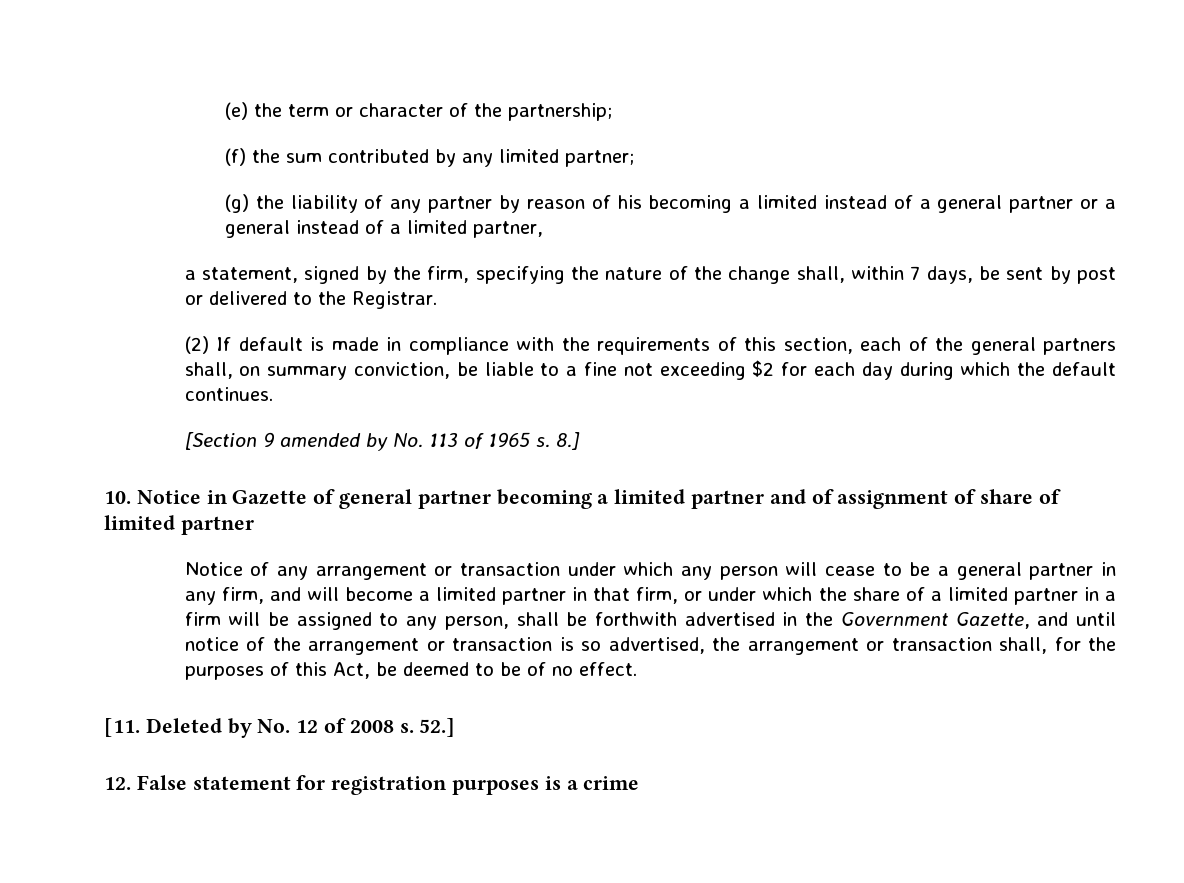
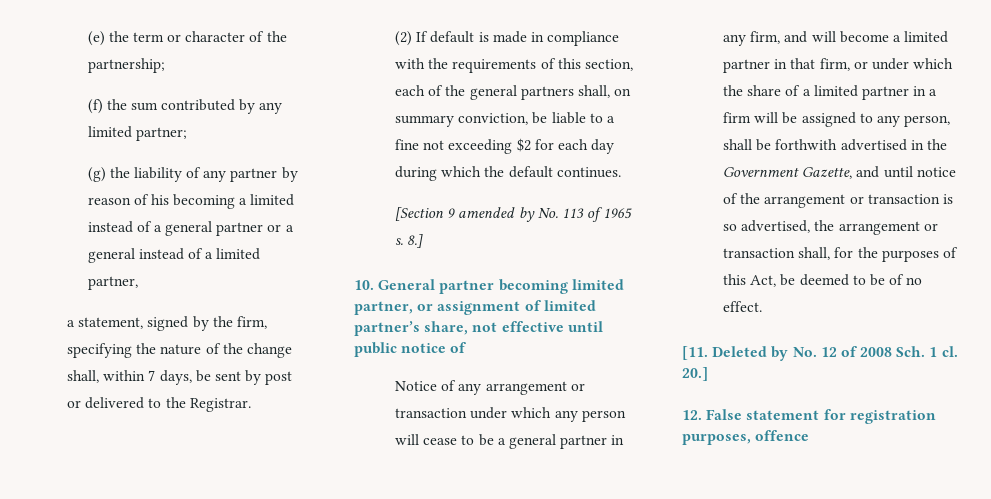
[136,489,1061,509] [104,515,254,535] Notice in Gazette of general partner becoming a limited partner and of assignment of share of limited partner -> [378,279,624,294] [354,300,596,315] [354,321,603,336] [354,342,467,357] General partner becoming limited partner, or assignment of limited partner’s share, not effective until public notice of
[399,718,456,737] s. 52.] -> [896,346,958,357] [682,367,708,381] Sch. 1 cl. 20.]
[452,776,640,795] purposes is a crime -> [682,430,810,445] purposes, offence

